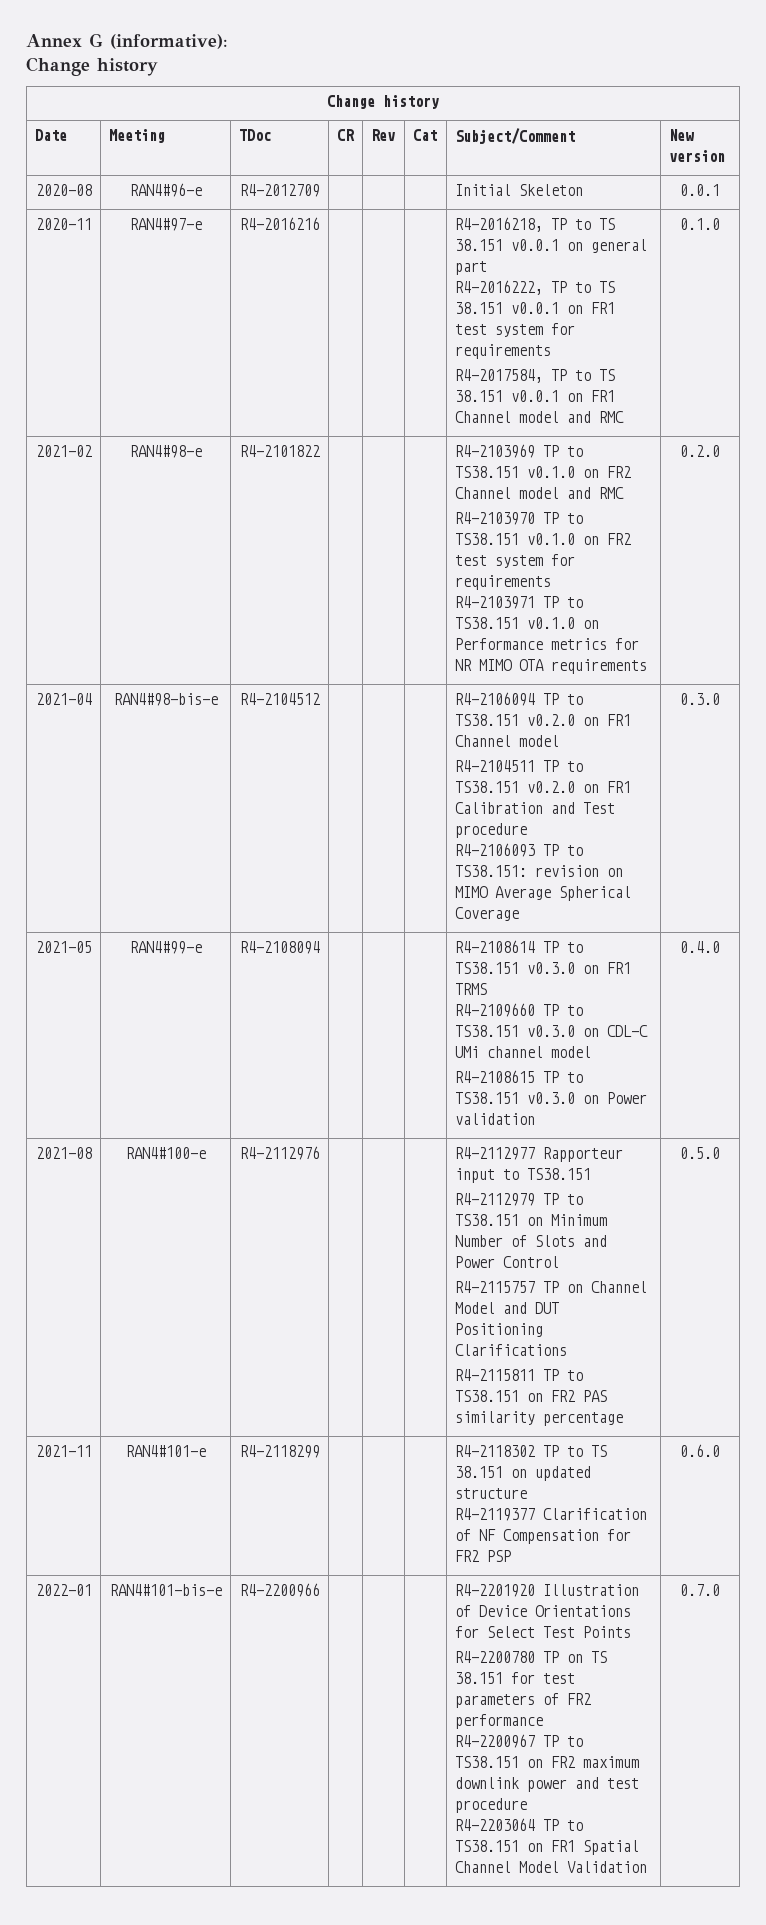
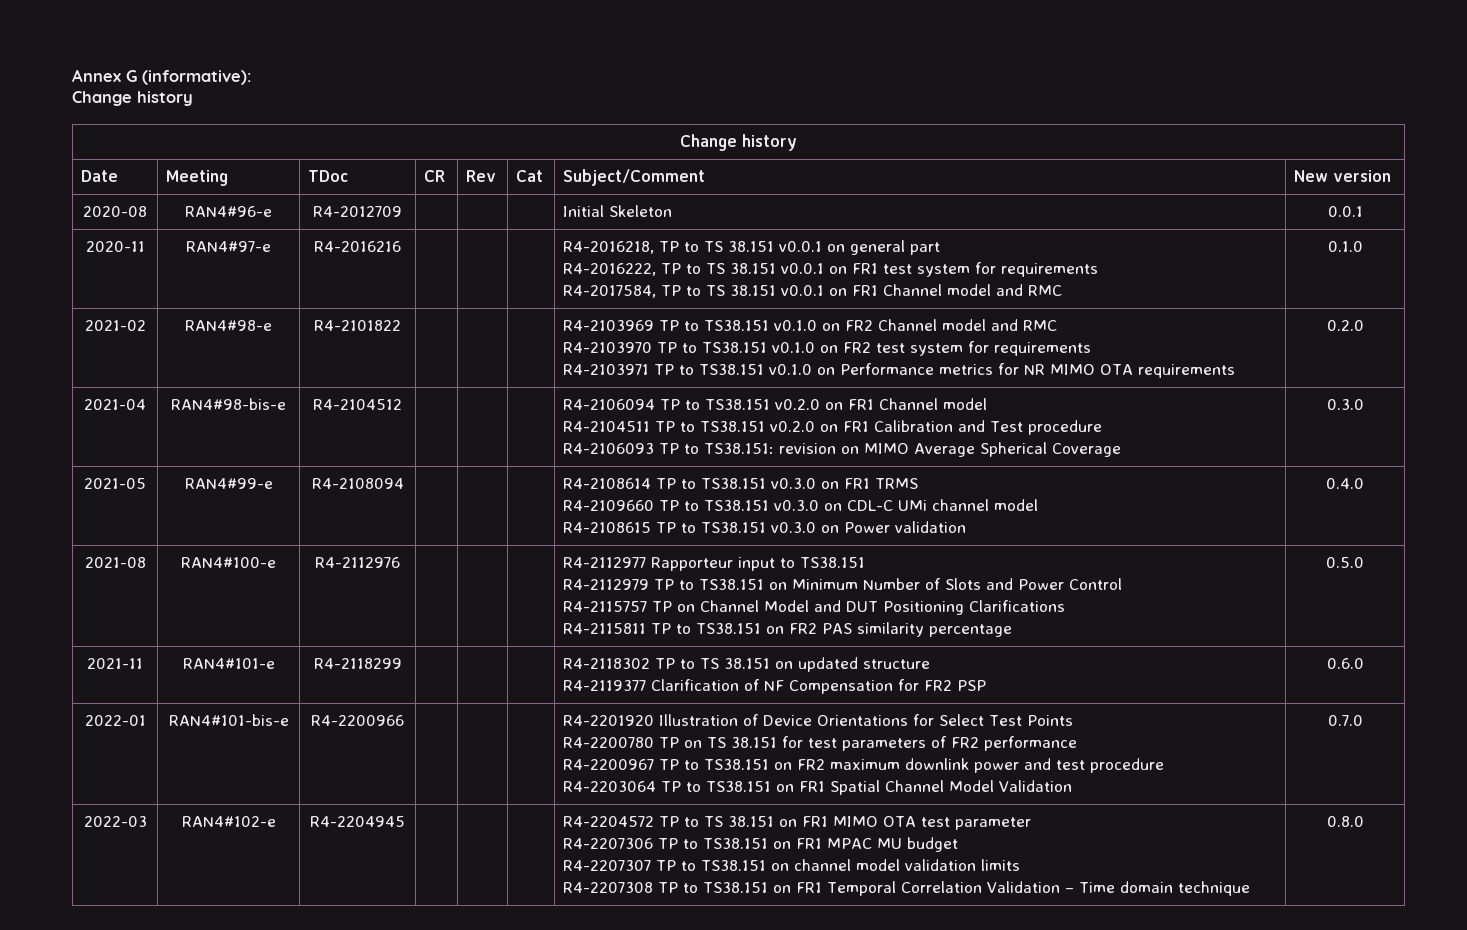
(720, 1590) none -> [83,816,147,827] [181,816,276,827] [310,816,405,827] [563,816,1032,830] [563,837,959,852] [563,859,1021,871] [563,881,1251,896] [1326,816,1364,827] // 2022-03 | RAN4#102-e | R4-2204945 | | | | R4-2204572 TP to TS 38.151 on FR1 MIMO OTA test parameter // R4-2207306 TP to TS38.151 on FR1 MPAC MU budget // R4-2207307 TP to TS38.151 on channel model validation limits // R4-2207308 TP to TS38.151 on FR1 Temporal Correlation Validation – Time domain technique | 0.8.0

